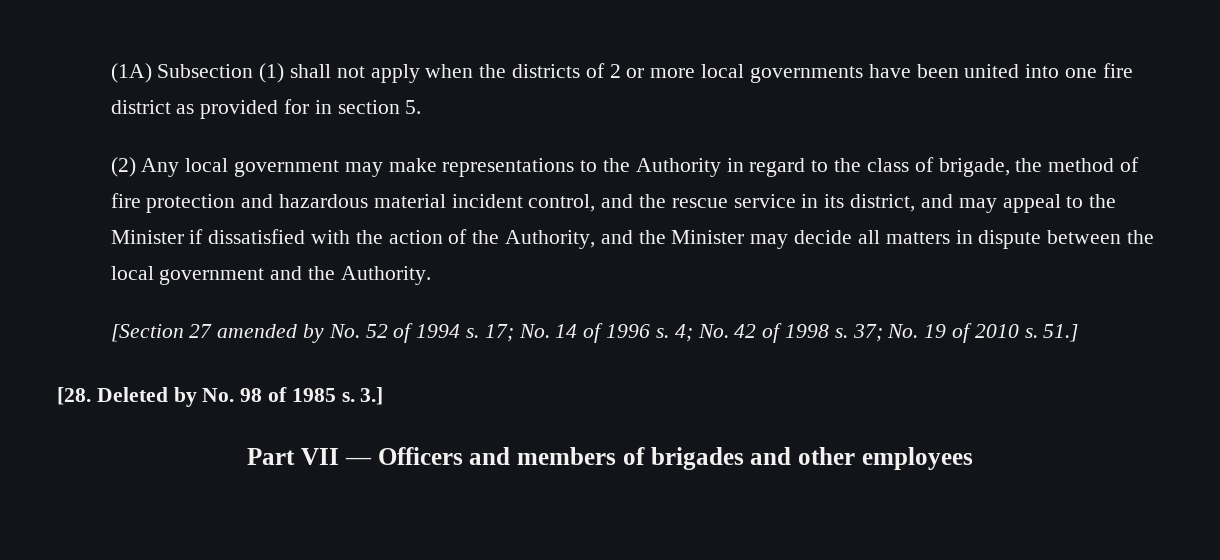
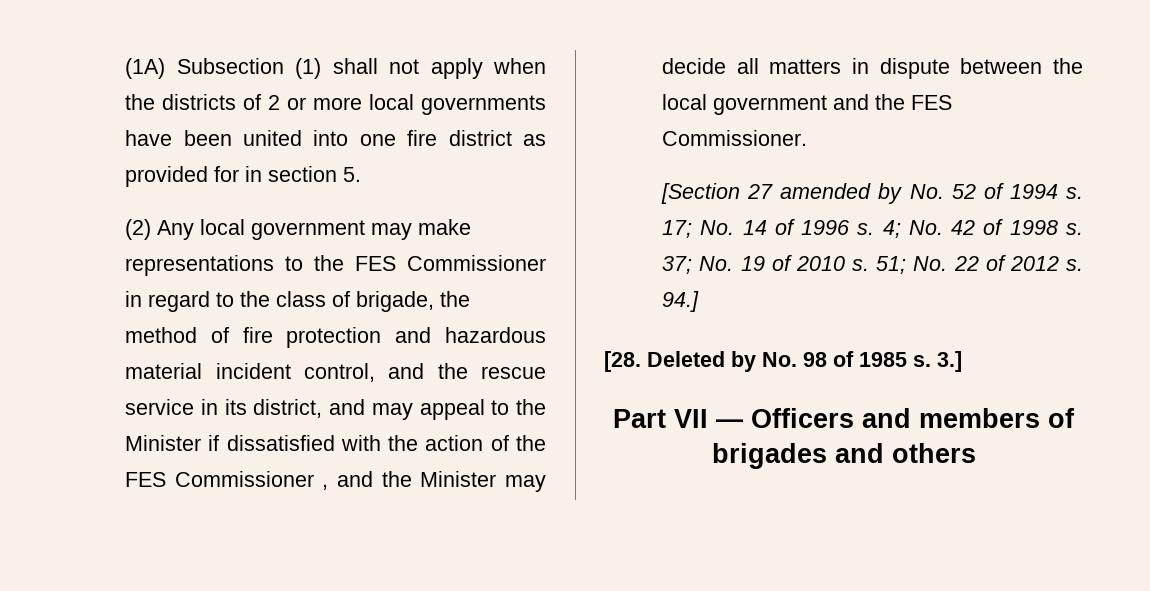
[635,158,721,177] Authority -> [355,255,546,271] FES Commissioner
[505,230,596,249] Authority, -> [125,471,329,490] FES Commissioner ,
[340,266,431,285] Authority. -> [911,95,953,110] [662,130,808,146] FES Commissioner.
[1043,324,1079,342] 51.] -> [876,255,1083,274] [662,291,700,312] 51; No. 22 of 2012 s. 94.]
[798,447,973,470] other employees -> [891,443,976,463] others

